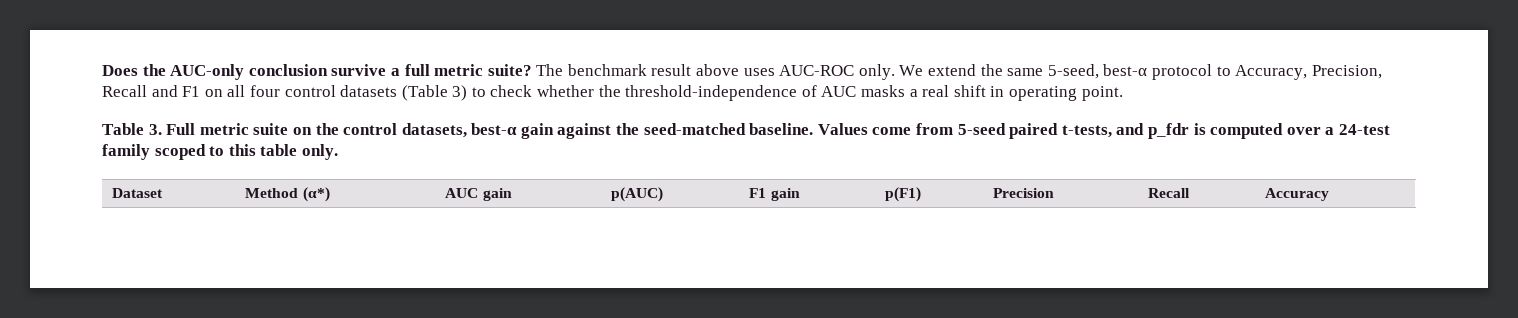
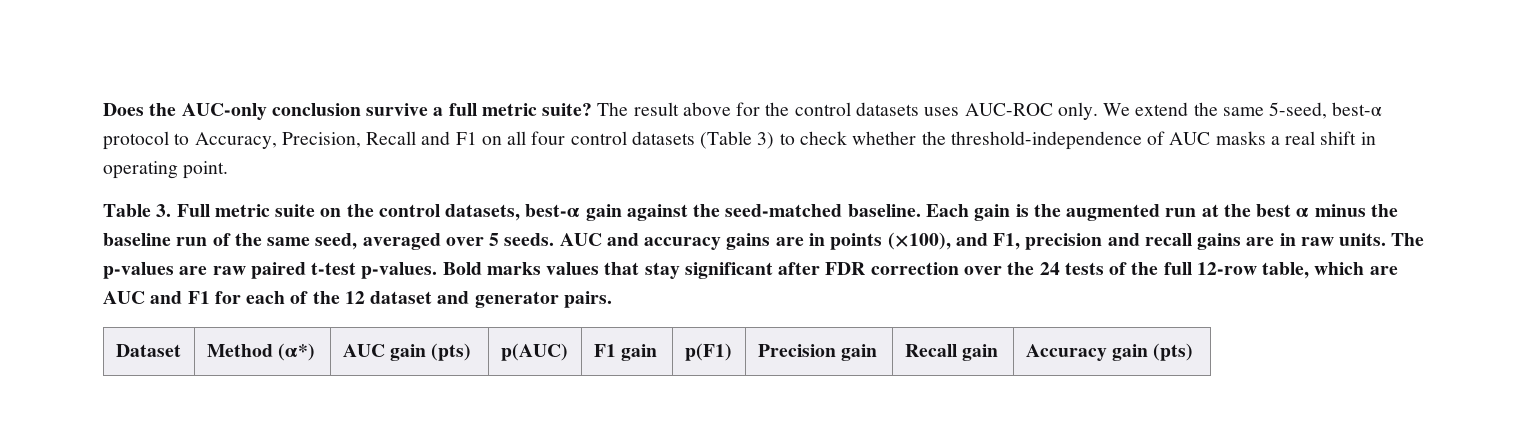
[567,64,647,76] benchmark -> (629, 109) none
(740, 70) none -> [736,102,919,116] for the control datasets
[817,123,1390,139] [102,144,338,160] Values come from 5-seed paired t-tests, and p_fdr is computed over a 24-test family scoped to this table only. -> [925,204,1398,221] [103,232,1425,250] [103,262,1398,279] [103,291,612,308] Each gain is the augmented run at the best α minus the baseline run of the same seed, averaged over 5 seeds. AUC and accuracy gains are in points (×100), and F1, precision and recall gains are in raw units. The p-values are raw paired t-test p-values. Bold marks values that stay significant after FDR correction over the 24 tests of the full 12-row table, which are AUC and F1 for each of the 12 dataset and generator pairs.
(512, 194) none -> [431,343,472,361] (pts)
[1148,188,1191,198] | Recall -> [840,344,877,361] [904,344,998,361] gain | Recall gain
(1330, 194) none -> [1111,343,1194,361] gain (pts)

